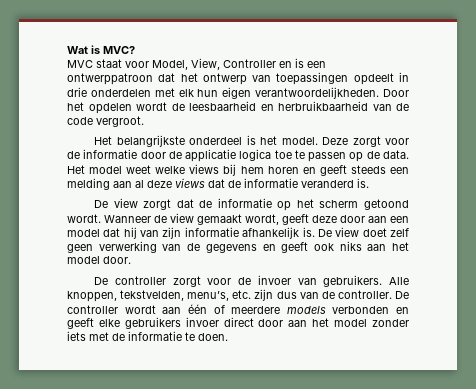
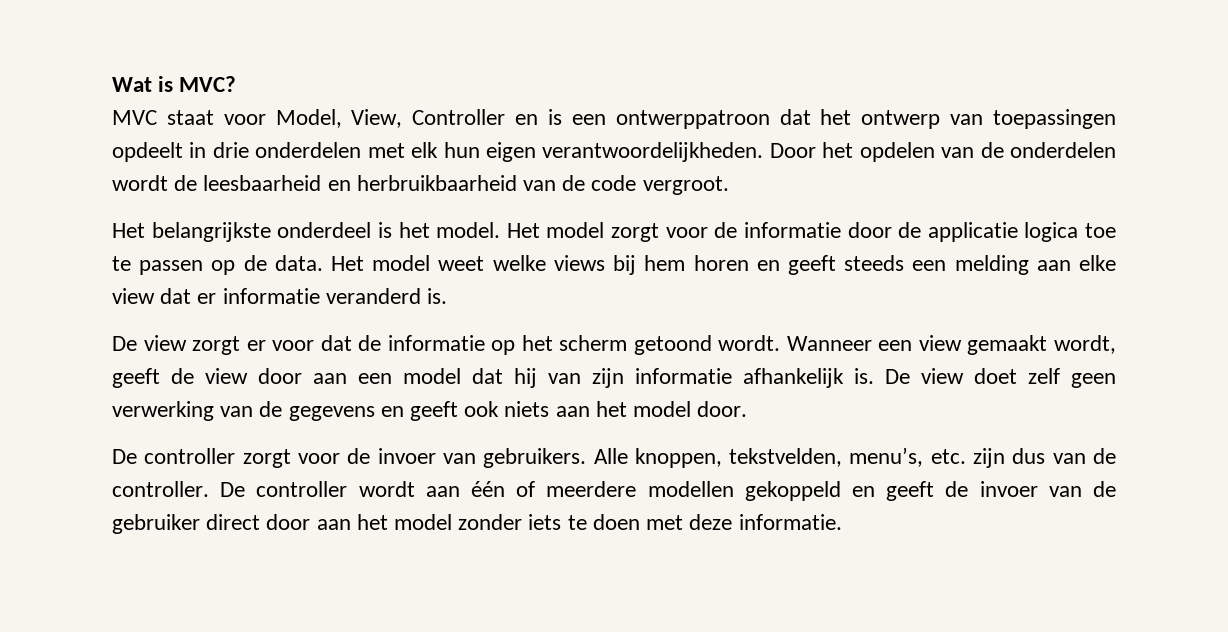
(132, 108) none -> [941,142,1116,158] van de onderdelen
[322,137,349,145] Deze -> [506,222,605,238] Het model
[135,178,241,188] al deze views dat de -> [1079,255,1116,271] [112,288,217,304] elke view dat er
(172, 204) none -> [246,340,315,351] er voor
[154,215,167,223] de -> [878,340,913,351] een
[312,215,337,223] deze -> [171,368,248,384] de view
[339,241,362,251] niks -> [504,401,550,417] niets
[286,306,409,314] [67,317,219,329] models verbonden en geeft elke gebruikers invoer -> [647,481,1117,501] [112,514,200,534] modellen gekoppeld en geeft de invoer van de gebruiker
[89,331,228,341] met de informatie te doen. -> [567,514,842,530] te doen met deze informatie.

